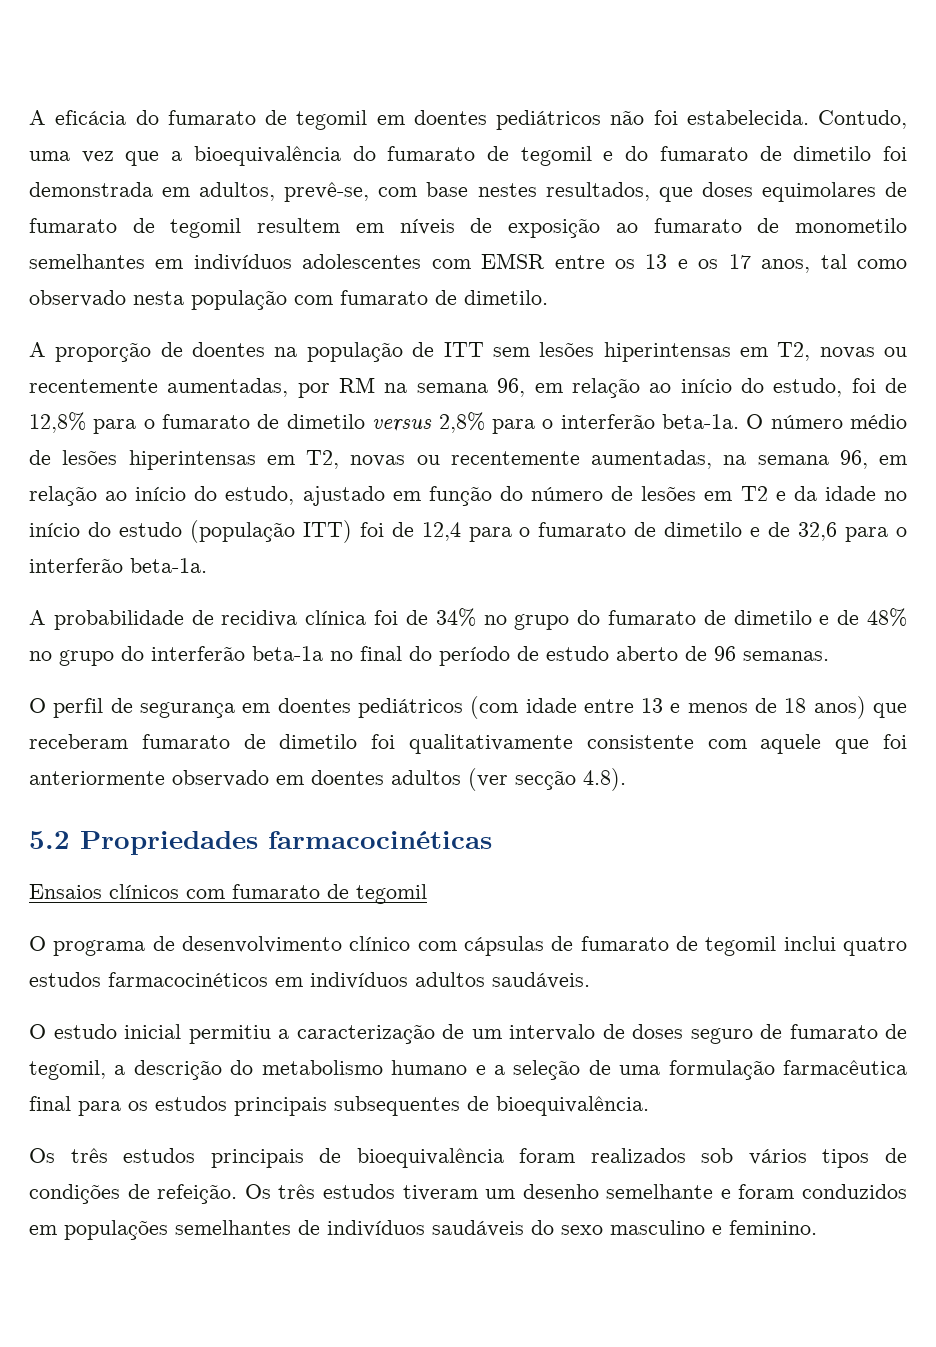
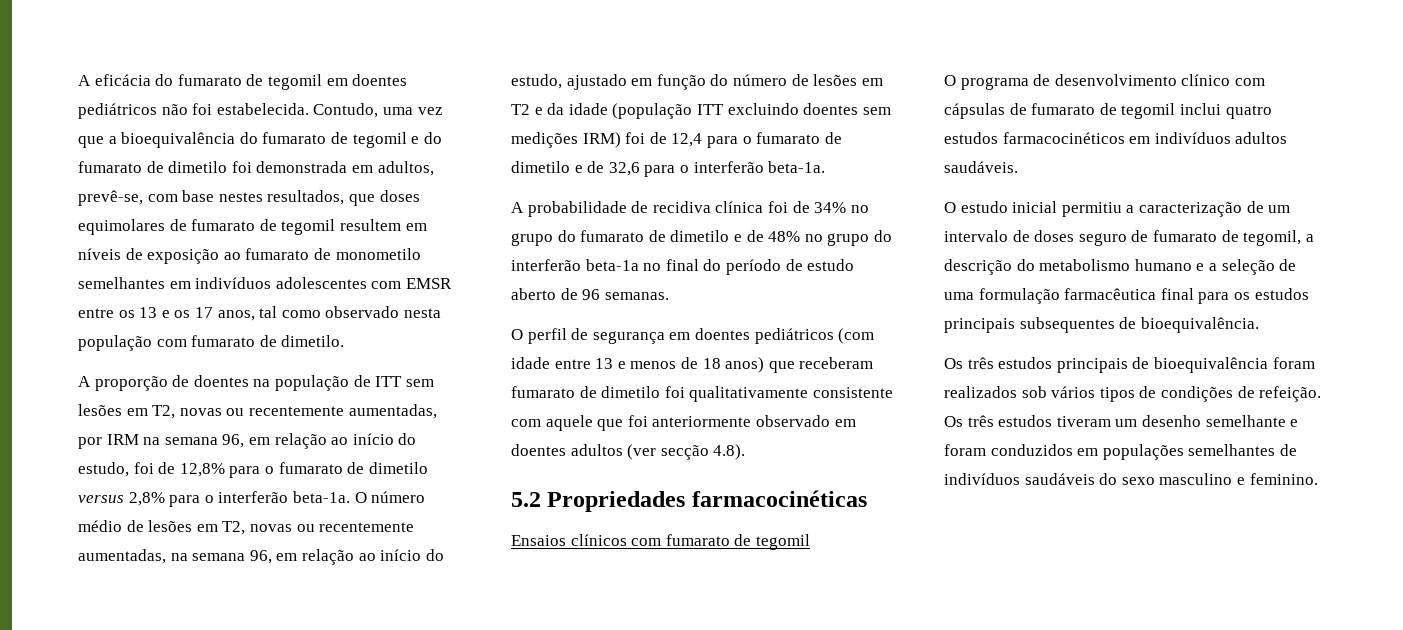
[603,342,731,362] hiperintensas -> (122, 410) none
[339,377,376,393] RM -> [106,434,139,445] IRM
[128,450,256,470] hiperintensas -> (193, 526) none
[884,491,908,501] [29,520,352,543] no início do estudo (população ITT) -> [612,103,891,119] [511,132,621,148] (população ITT excluindo doentes sem medições IRM)

